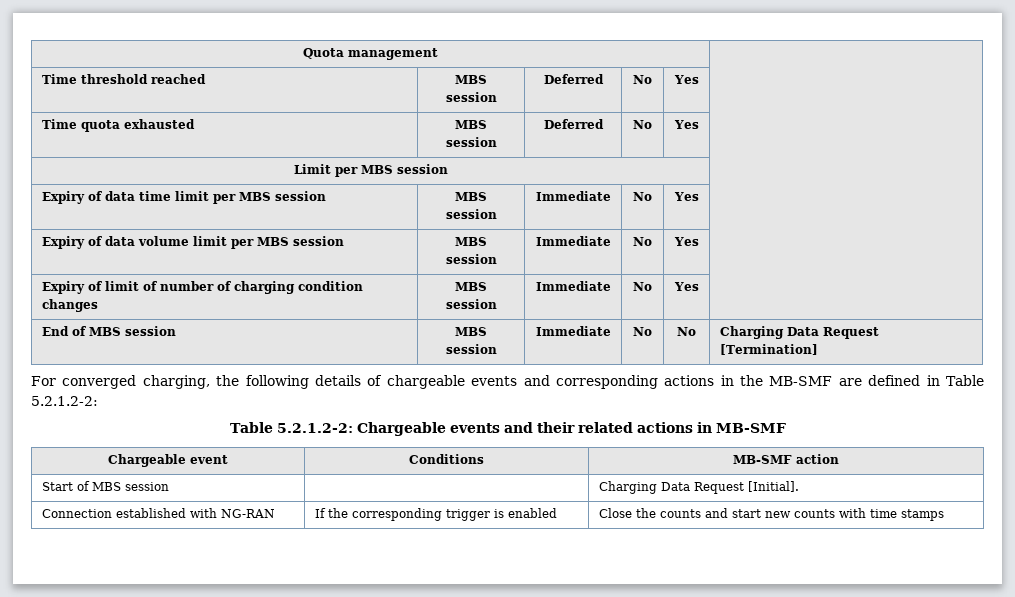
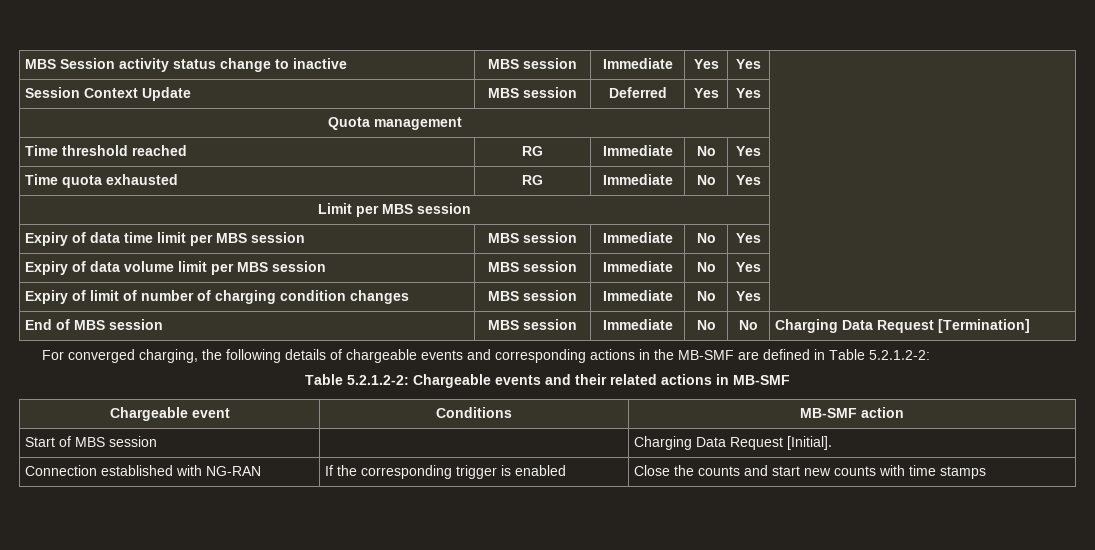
(303, 53) none -> [25,58,348,72] [488,58,577,69] [602,58,673,69] [693,59,719,69] [736,59,761,69] [25,87,192,101] [488,87,577,98] [608,87,667,98] [693,88,719,98] [736,88,761,98] MBS Session activity status change to inactive | MBS session | Immediate | Yes | Yes | // Session Context Update | MBS session | Deferred | Yes | Yes | //
[455,75,487,84] [445,92,497,102] [543,74,604,84] MBS session | Deferred -> [522,146,543,156] [602,145,673,156] RG | Immediate
[455,120,487,129] [445,137,497,147] [543,119,604,129] MBS session | Deferred -> [522,175,543,185] [602,174,673,185] RG | Immediate

